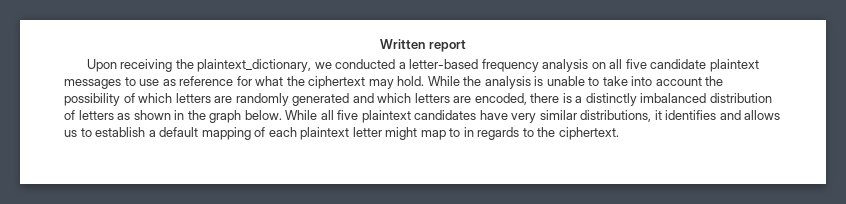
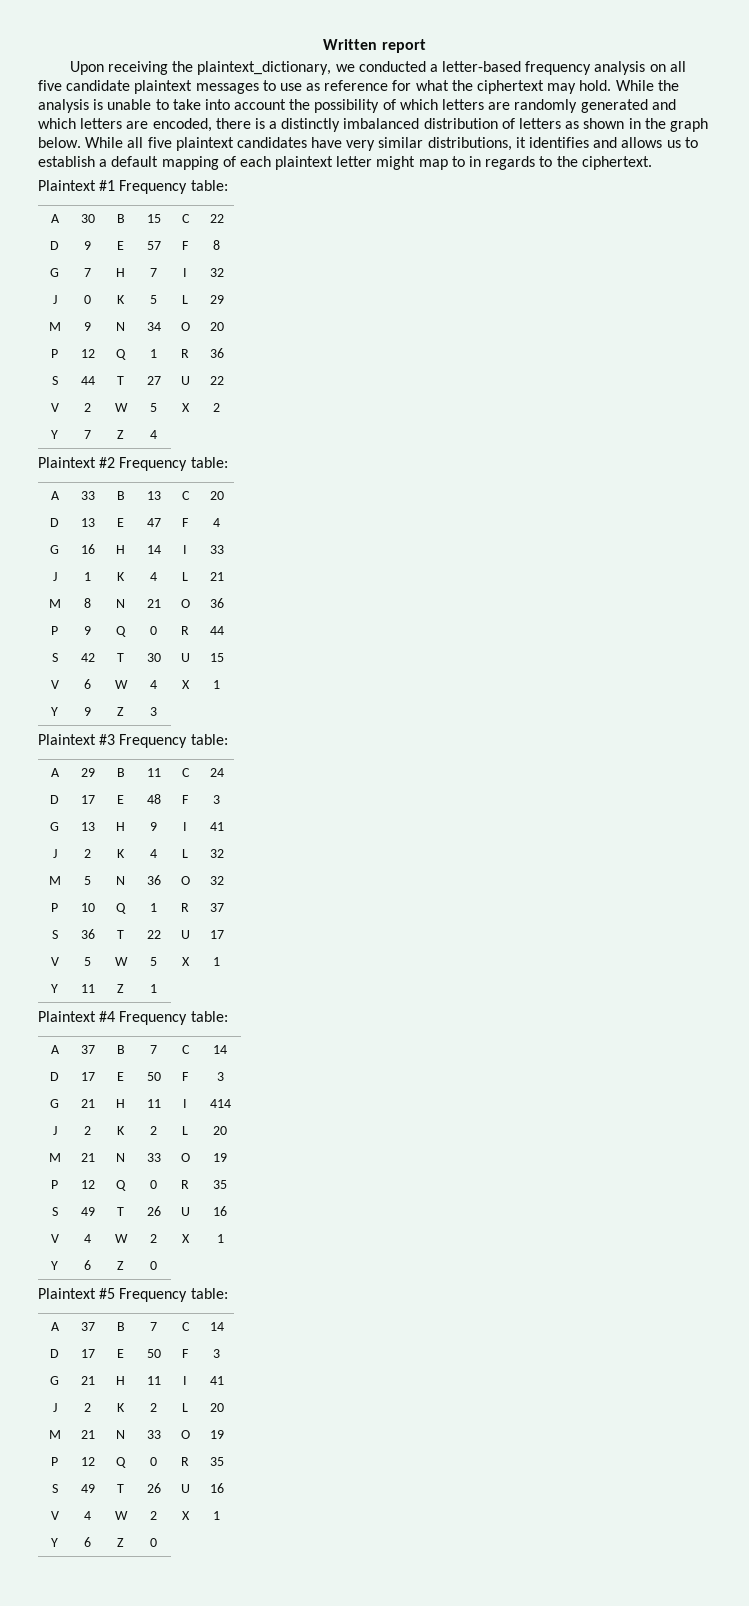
(619, 133) none -> [38,180,228,194] [50,214,60,223] [80,214,95,223] [116,214,125,223] [146,214,161,223] [181,214,190,223] [209,214,224,223] [50,241,59,250] [84,241,91,250] [117,241,124,250] [146,241,161,250] [182,241,189,250] [213,240,220,250] [50,268,59,277] [84,268,91,277] [116,268,125,277] [150,268,157,277] [183,268,187,277] [209,268,224,277] [52,295,57,304] [84,295,91,304] [117,295,125,304] [150,295,157,304] [182,295,188,304] [209,295,224,304] [48,322,61,331] [84,322,91,331] [116,322,125,331] [146,322,161,331] [180,322,190,331] [209,322,224,331] [51,349,58,358] [80,349,95,358] [116,349,126,360] [150,349,157,358] [181,349,189,358] [209,348,224,358] [51,376,58,385] [80,376,95,385] [117,376,124,385] [146,376,161,385] [180,376,190,385] [209,376,224,385] [50,403,59,412] [84,403,91,412] [114,403,128,412] [150,403,157,412] [181,403,190,412] [213,403,220,412] [51,430,58,439] [84,430,91,439] [117,430,124,439] [150,430,157,439] [38,457,228,471] [50,491,60,500] [80,491,95,500] [116,491,125,500] [146,491,161,500] [181,491,190,500] [209,491,224,500] [50,518,59,527] [80,518,95,527] [117,518,124,527] [146,518,161,527] [182,518,189,527] [213,518,220,527] [50,545,59,554] [80,544,95,554] [116,545,125,554] [146,545,161,554] [183,545,187,554] [209,545,224,554] [52,572,57,581] [84,572,91,581] [117,572,125,581] [150,572,157,581] [182,572,188,581] [209,572,224,581] [48,599,61,608] [84,598,91,608] [116,599,125,608] [146,599,161,608] [180,599,190,608] [209,598,224,608] [51,626,58,635] [84,626,91,635] [116,626,126,637] [150,626,157,635] [181,626,189,635] [209,626,224,635] [51,653,58,662] [80,653,95,662] [117,653,124,662] [146,653,161,662] [180,653,190,662] [209,653,224,662] [50,680,59,689] [84,679,91,689] [114,680,128,689] [150,680,157,689] [181,680,190,689] [213,680,220,689] [51,707,58,716] [84,707,91,716] [117,707,124,716] [150,707,157,716] [38,734,228,748] [50,768,60,777] [80,768,95,777] [116,768,125,777] [146,768,161,777] [181,768,190,777] [209,768,224,777] [50,795,59,804] [80,795,95,804] [117,795,124,804] [146,794,161,804] [182,795,189,804] [213,795,220,804] [50,822,59,831] [80,822,95,831] [116,822,125,831] [150,822,157,831] [183,822,187,831] [209,822,224,831] [52,849,57,858] [84,849,91,858] [117,849,125,858] [150,849,157,858] [182,849,188,858] [209,849,224,858] [48,876,61,885] [84,876,91,885] [116,876,125,885] [146,875,161,885] [180,876,190,885] [209,876,224,885] [51,903,58,912] [80,903,95,912] [116,903,126,914] [150,903,157,912] [181,903,189,912] [209,903,224,912] [51,930,58,939] [80,929,95,939] [117,930,124,939] [146,930,161,939] [180,930,190,939] [209,930,224,939] [50,957,59,966] [84,957,91,966] [114,957,128,966] [150,957,157,966] [181,957,190,966] [213,957,220,966] [51,984,58,993] [80,984,95,993] [117,984,124,993] [150,984,157,993] [38,1011,228,1025] [50,1045,60,1054] [80,1045,95,1054] [116,1045,125,1054] [150,1045,157,1054] [181,1045,190,1054] [213,1045,227,1054] [50,1072,59,1081] [80,1072,95,1081] [117,1072,124,1081] [146,1072,161,1081] [182,1072,189,1081] [216,1072,224,1081] [50,1099,59,1108] [80,1099,95,1108] [116,1099,125,1108] [146,1099,161,1108] [183,1099,187,1108] [209,1099,231,1108] [52,1126,57,1135] [84,1126,91,1135] [117,1126,125,1135] [150,1126,157,1135] [182,1126,188,1135] [213,1126,227,1135] [48,1153,61,1162] [80,1153,95,1162] [116,1153,125,1162] [146,1153,161,1162] [180,1153,190,1162] [213,1153,227,1162] [51,1180,58,1189] [80,1180,95,1189] [116,1180,126,1191] [150,1180,157,1189] [181,1180,189,1189] [213,1180,227,1189] [51,1207,58,1216] [80,1207,95,1216] [117,1207,124,1216] [146,1206,161,1216] [180,1207,190,1216] [213,1206,227,1216] [50,1234,59,1243] [84,1234,91,1243] [114,1234,128,1243] [150,1234,157,1243] [181,1234,190,1243] [216,1234,224,1243] [51,1261,58,1270] [84,1260,91,1270] [117,1261,124,1270] [150,1261,157,1270] [38,1288,228,1302] [50,1322,60,1331] [80,1322,95,1331] [116,1322,125,1331] [150,1322,157,1331] [181,1322,190,1331] [209,1322,224,1331] [50,1349,59,1358] [80,1349,95,1358] [117,1349,124,1358] [146,1349,161,1358] [182,1349,189,1358] [213,1349,220,1358] [50,1376,59,1385] [80,1376,95,1385] [116,1376,125,1385] [146,1376,161,1385] [183,1376,187,1385] [209,1376,224,1385] [52,1403,57,1412] [84,1403,91,1412] [117,1403,125,1412] [150,1403,157,1412] [182,1403,188,1412] [209,1403,224,1412] [48,1430,61,1439] [80,1430,95,1439] [116,1430,125,1439] [146,1430,161,1439] [180,1430,190,1439] [209,1430,224,1439] [51,1457,58,1466] [80,1457,95,1466] [116,1457,126,1468] [150,1457,157,1466] [181,1457,189,1466] [209,1457,224,1466] [51,1484,58,1493] [80,1484,95,1493] [117,1484,124,1493] [146,1483,161,1493] [180,1484,190,1493] [209,1483,224,1493] [50,1511,59,1520] [84,1511,91,1520] [114,1511,128,1520] [150,1511,157,1520] [181,1511,190,1520] [213,1511,220,1520] [51,1538,58,1547] [84,1537,91,1547] [117,1538,124,1547] [150,1538,157,1547] // Plaintext #1 Frequency table: // A | 30 | B | 15 | C | 22 // D | 9 | E | 57 | F | 8 // G | 7 | H | 7 | I | 32 // J | 0 | K | 5 | L | 29 // M | 9 | N | 34 | O | 20 // P | 12 | Q | 1 | R | 36 // S | 44 | T | 27 | U | 22 // V | 2 | W | 5 | X | 2 // Y | 7 | Z | 4 // Plaintext #2 Frequency table: // A | 33 | B | 13 | C | 20 // D | 13 | E | 47 | F | 4 // G | 16 | H | 14 | I | 33 // J | 1 | K | 4 | L | 21 // M | 8 | N | 21 | O | 36 // P | 9 | Q | 0 | R | 44 // S | 42 | T | 30 | U | 15 // V | 6 | W | 4 | X | 1 // Y | 9 | Z | 3 // Plaintext #3 Frequency table: // A | 29 | B | 11 | C | 24 // D | 17 | E | 48 | F | 3 // G | 13 | H | 9 | I | 41 // J | 2 | K | 4 | L | 32 // M | 5 | N | 36 | O | 32 // P | 10 | Q | 1 | R | 37 // S | 36 | T | 22 | U | 17 // V | 5 | W | 5 | X | 1 // Y | 11 | Z | 1 // Plaintext #4 Frequency table: // A | 37 | B | 7 | C | 14 // D | 17 | E | 50 | F | 3 // G | 21 | H | 11 | I | 414 // J | 2 | K | 2 | L | 20 // M | 21 | N | 33 | O | 19 // P | 12 | Q | 0 | R | 35 // S | 49 | T | 26 | U | 16 // V | 4 | W | 2 | X | 1 // Y | 6 | Z | 0 // Plaintext #5 Frequency table: // A | 37 | B | 7 | C | 14 // D | 17 | E | 50 | F | 3 // G | 21 | H | 11 | I | 41 // J | 2 | K | 2 | L | 20 // M | 21 | N | 33 | O | 19 // P | 12 | Q | 0 | R | 35 // S | 49 | T | 26 | U | 16 // V | 4 | W | 2 | X | 1 // Y | 6 | Z | 0

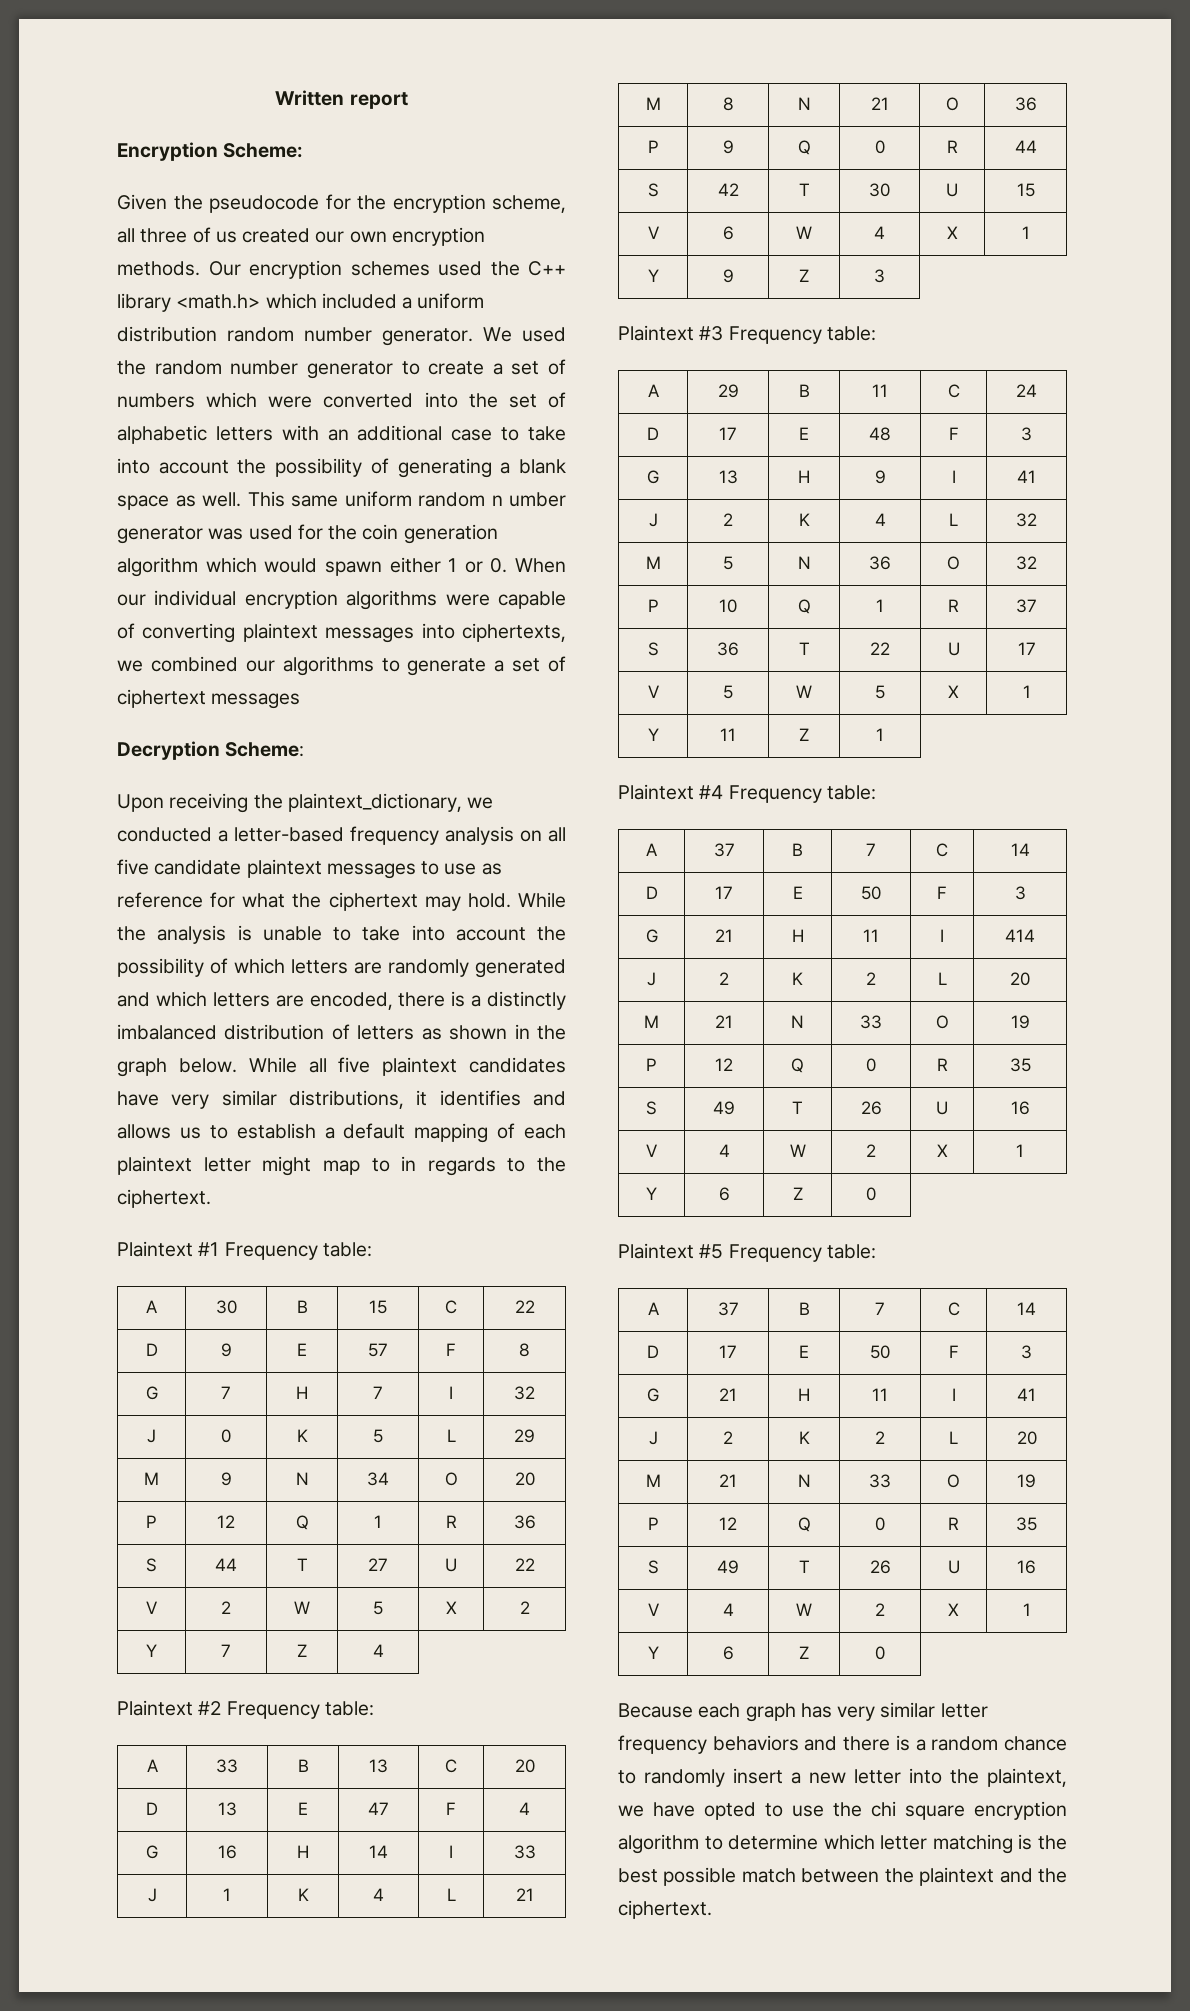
(426, 46) none -> [117,142,304,161] [117,194,566,213] [117,227,485,246] [117,260,566,279] [117,293,485,312] [117,326,566,346] [117,359,566,379] [117,392,567,408] [117,425,566,444] [117,458,566,478] [117,491,566,510] [117,524,498,544] [117,557,566,577] [117,590,566,610] [117,623,566,643] [117,656,566,676] [117,689,301,709] [117,741,305,760] // Encryption Scheme: // Given the pseudocode for the encryption scheme, all three of us created our own encryption methods. Our encryption schemes used the C++ library <math.h> which included a uniform distribution random number generator. We used the random number generator to create a set of numbers which were converted into the set of alphabetic letters with an additional case to take into account the possibility of generating a blank space as well. This same uniform random n umber generator was used for the coin generation algorithm which would spawn either 1 or 0. When our individual encryption algorithms were capable of converting plaintext messages into ciphertexts, we combined our algorithms to generate a set of ciphertext messages // Decryption Scheme:
(157, 1542) none -> [618,1702,988,1722] [618,1735,1067,1754] [618,1768,1067,1787] [618,1801,1067,1820] [618,1834,1067,1854] [618,1867,1067,1886] [618,1900,712,1919] // Because each graph has very similar letter frequency behaviors and there is a random chance to randomly insert a new letter into the plaintext, we have opted to use the chi square encryption algorithm to determine which letter matching is the best possible match between the plaintext and the ciphertext.

